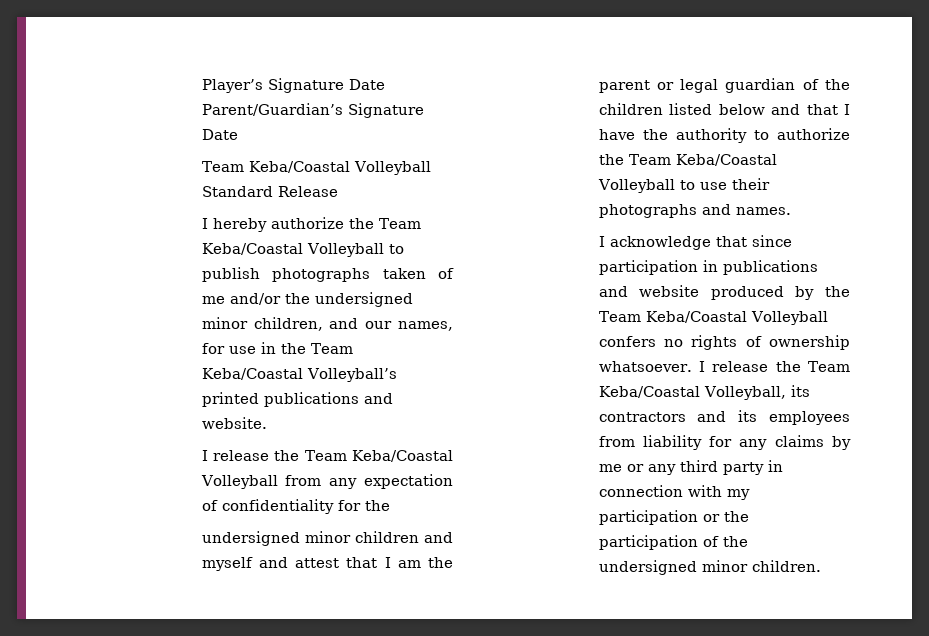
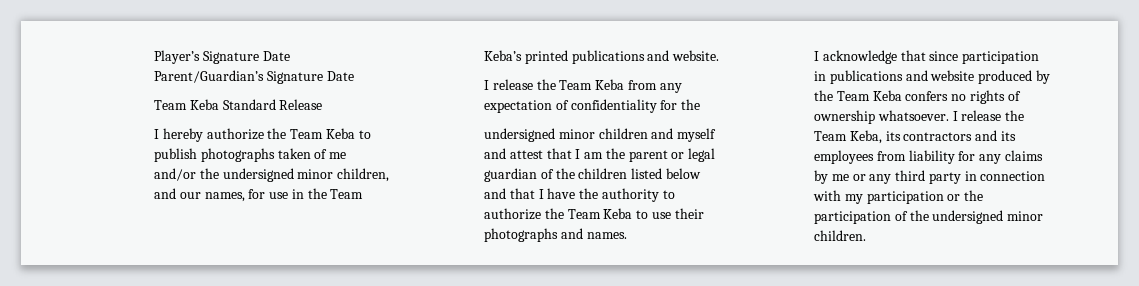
[248,161,431,175] Keba/Coastal Volleyball -> [189,99,219,110] Keba
[201,243,384,257] Keba/Coastal Volleyball -> [325,128,355,139] Keba
[201,368,397,382] Keba/Coastal Volleyball’s -> [484,50,523,61] Keba’s
[352,450,453,462] [200,475,278,489] Keba/Coastal Volleyball -> [595,79,625,90] Keba
[675,154,777,166] [597,179,675,193] Keba/Coastal Volleyball -> [603,208,633,219] Keba
[645,311,828,325] Keba/Coastal Volleyball -> [872,90,902,101] Keba
[598,386,786,400] Keba/Coastal Volleyball, -> [849,130,882,144] Keba,

